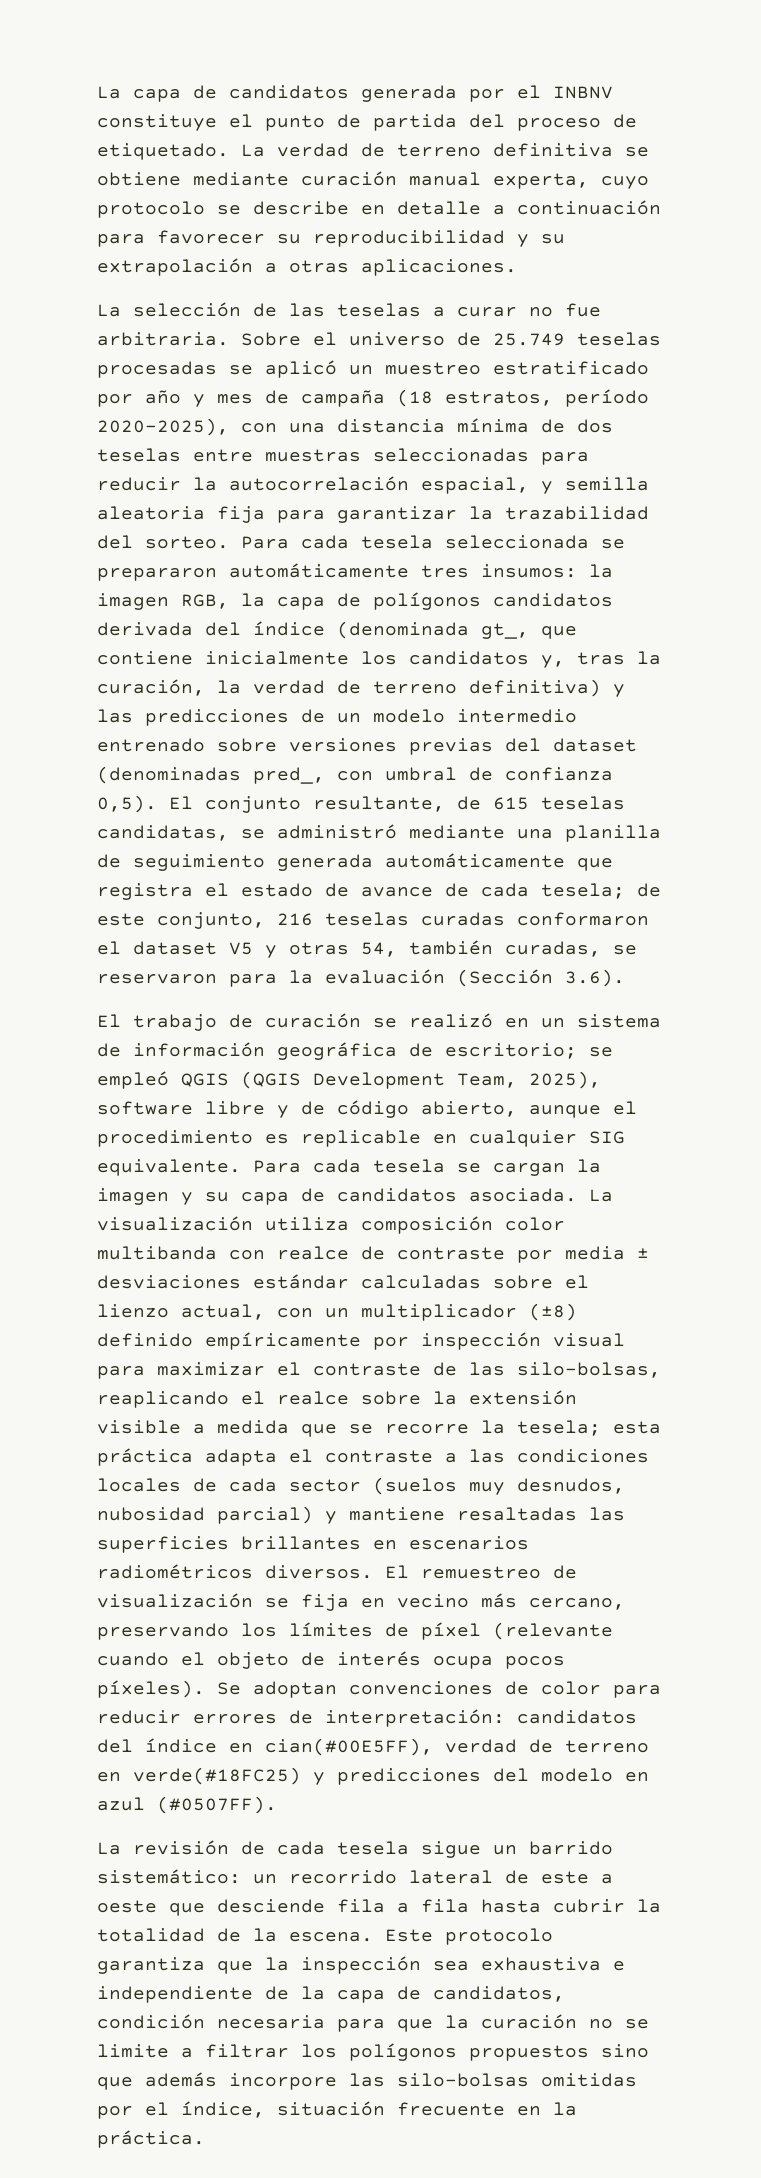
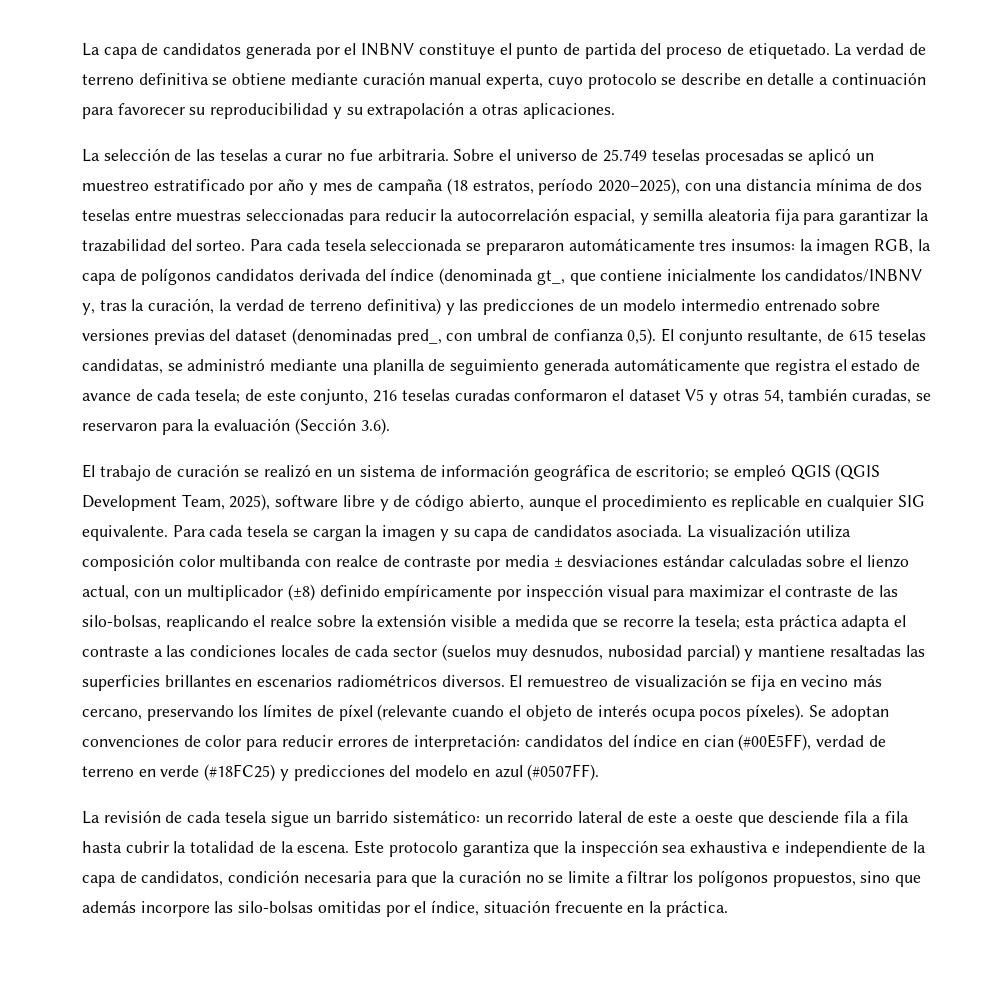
[409,651,529,665] candidatos -> [785,269,923,282] candidatos/INBNV
[265,1738,433,1756] cian(#00E5FF), -> [703,734,812,751] cian (#00E5FF),
[133,1767,301,1785] verde(#18FC25) -> [160,764,276,781] verde (#18FC25)
[469,2045,589,2061] propuestos -> [772,872,856,887] propuestos,

